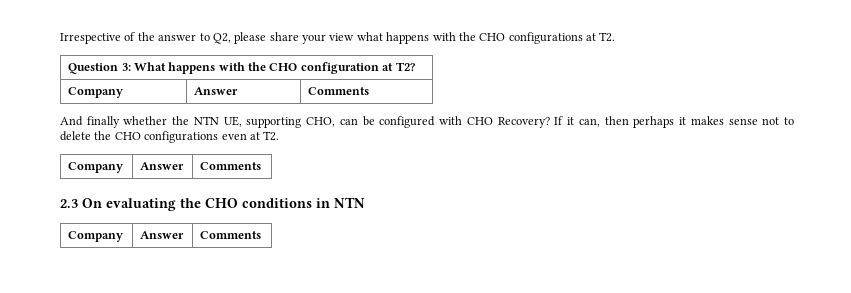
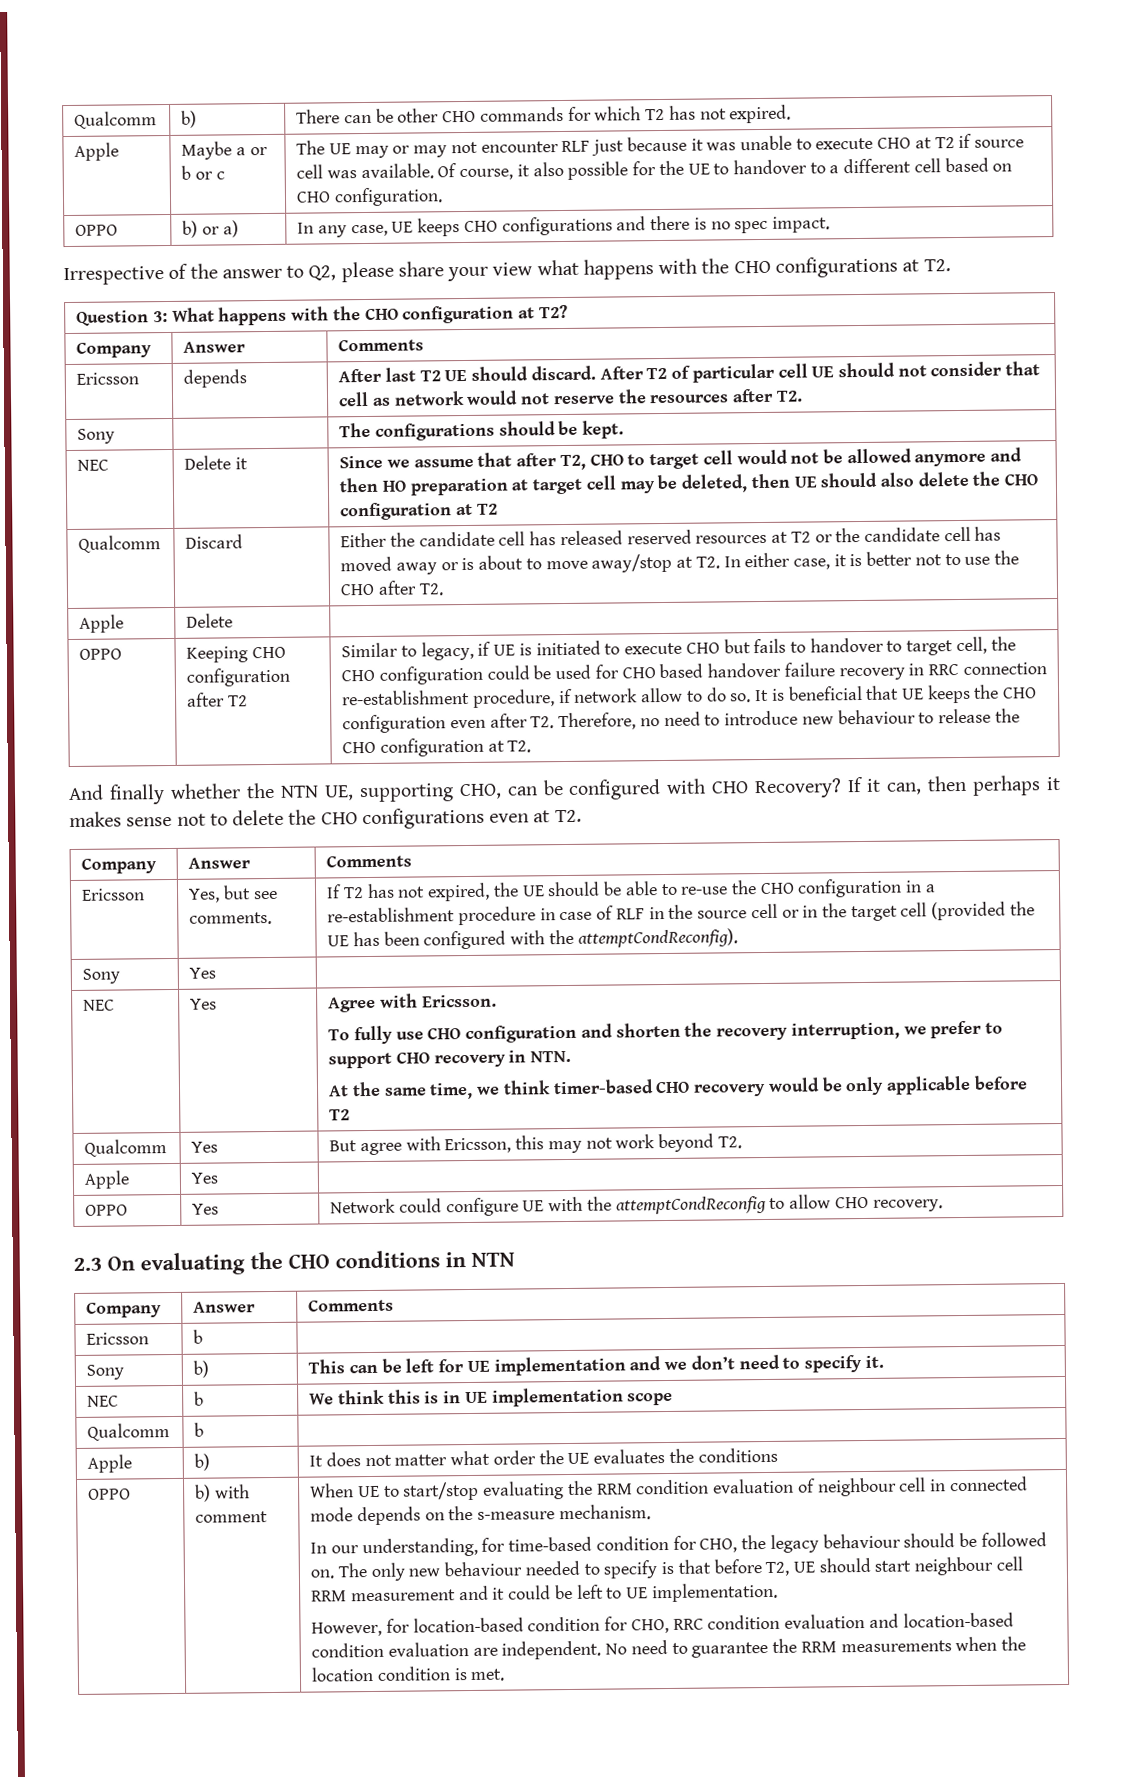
(60, 38) none -> [74,111,158,129] [181,110,198,128] [296,104,792,124] [74,142,120,161] [181,141,268,160] [181,165,225,180] [296,133,1025,159] [296,157,1013,181] [296,187,444,207] [75,224,119,236] [182,220,239,238] [297,215,830,238] Qualcomm | b) | There can be other CHO commands for which T2 has not expired. // Apple | Maybe a or b or c | The UE may or may not encounter RLF just because it was unable to execute CHO at T2 if source cell was available. Of course, it also possible for the UE to handover to a different cell based on CHO configuration. // OPPO | b) or a) | In any case, UE keeps CHO configurations and there is no spec impact. //
(370, 91) none -> [76,372,140,385] [183,369,248,388] [338,361,1041,383] [338,388,803,407] [77,428,116,444] [339,420,625,441] [77,459,110,471] [184,455,249,470] [339,447,1023,471] [339,471,1039,496] [340,502,498,521] [78,535,162,553] [185,534,244,549] [340,526,1002,548] [340,550,1020,575] [340,580,444,596] [79,614,125,633] [186,613,234,628] [79,648,123,660] [186,646,287,663] [186,667,291,687] [186,692,249,707] [341,636,1016,661] [341,662,1047,685] [341,684,1038,708] [342,708,1020,734] [342,737,532,757] // Ericsson | depends | After last T2 UE should discard. After T2 of particular cell UE should not consider that cell as network would not reserve the resources after T2. // Sony | | The configurations should be kept. // NEC | Delete it | Since we assume that after T2, CHO to target cell would not be allowed anymore and then HO preparation at target cell may be deleted, then UE should also delete the CHO configuration at T2 // Qualcomm | Discard | Either the candidate cell has released reserved resources at T2 or the candidate cell has moved away or is about to move away/stop at T2. In either case, it is better not to use the CHO after T2. // Apple | Delete | // OPPO | Keeping CHO configuration after T2 | Similar to legacy, if UE is initiated to execute CHO but fails to handover to target cell, the CHO configuration could be used for CHO based handover failure recovery in RRC connection re-establishment procedure, if network allow to do so. It is beneficial that UE keeps the CHO configuration even after T2. Therefore, no need to introduce new behaviour to release the CHO configuration at T2.
(262, 166) none -> [81,888,146,901] [188,885,278,903] [189,911,273,925] [326,878,936,902] [327,901,1035,926] [327,928,738,950] [82,968,121,984] [189,967,217,979] [83,999,116,1011] [190,998,218,1010] [328,993,497,1013] [328,1020,1003,1045] [328,1050,572,1069] [328,1075,1028,1100] [329,1109,351,1121] [84,1139,168,1157] [191,1141,219,1153] [329,1133,742,1156] [84,1170,131,1189] [191,1172,219,1184] [85,1204,129,1216] [192,1203,220,1215] [330,1194,943,1217] // Ericsson | Yes, but see comments. | If T2 has not expired, the UE should be able to re-use the CHO configuration in a re-establishment procedure in case of RLF in the source cell or in the target cell (provided the UE has been configured with the attemptCondReconfig). // Sony | Yes | // NEC | Yes | Agree with Ericsson. // To fully use CHO configuration and shorten the recovery interruption, we prefer to support CHO recovery in NTN. // At the same time, we think timer-based CHO recovery would be only applicable before T2 // Qualcomm | Yes | But agree with Ericsson, this may not work beyond T2. // Apple | Yes | // OPPO | Yes | Network could configure UE with the attemptCondReconfig to allow CHO recovery.
(262, 235) none -> [86,1332,150,1345] [193,1329,204,1344] [86,1364,125,1380] [193,1360,210,1378] [308,1354,884,1376] [87,1395,120,1407] [194,1391,205,1406] [309,1387,674,1407] [87,1423,171,1441] [194,1422,205,1437] [87,1454,133,1473] [194,1453,211,1471] [309,1447,778,1467] [88,1488,132,1500] [195,1484,251,1502] [195,1511,269,1523] [310,1476,1028,1501] [310,1504,651,1526] [310,1532,1047,1558] [310,1556,1023,1582] [311,1582,778,1603] [311,1612,1014,1637] [311,1636,1026,1660] [311,1666,506,1682] // Ericsson | b | // Sony | b) | This can be left for UE implementation and we don’t need to specify it. // NEC | b | We think this is in UE implementation scope // Qualcomm | b | // Apple | b) | It does not matter what order the UE evaluates the conditions // OPPO | b) with comment | When UE to start/stop evaluating the RRM condition evaluation of neighbour cell in connected mode depends on the s-measure mechanism. // In our understanding, for time-based condition for CHO, the legacy behaviour should be followed on. The only new behaviour needed to specify is that before T2, UE should start neighbour cell RRM measurement and it could be left to UE implementation. // However, for location-based condition for CHO, RRC condition evaluation and location-based condition evaluation are independent. No need to guarantee the RRM measurements when the location condition is met.

